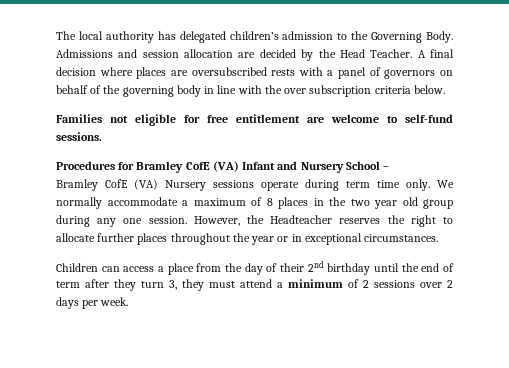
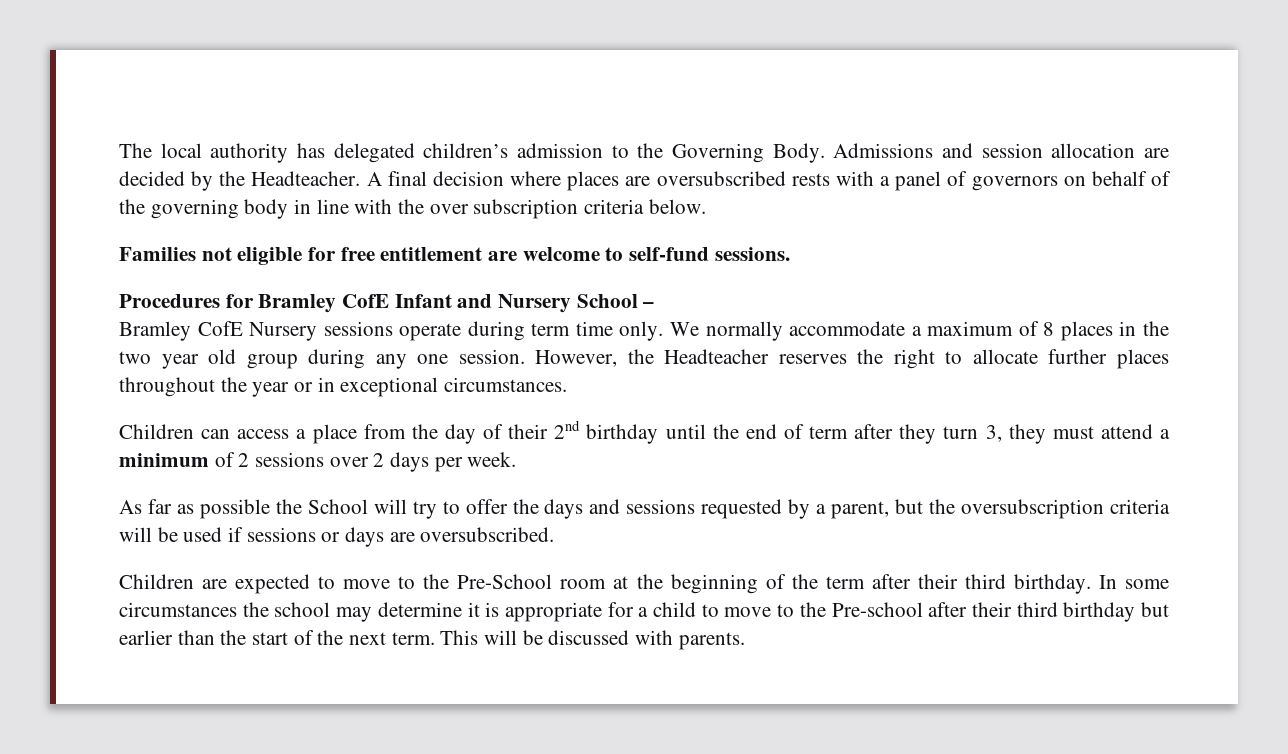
[339,49,413,58] Head Teacher. -> [251,171,361,186] Headteacher.
[212,161,239,172] (VA) -> (390, 301) none
[134,179,158,190] (VA) -> (243, 328) none
(129, 301) none -> [119,499,1171,519] [119,527,555,547] [119,574,1169,594] [119,602,1170,622] [119,630,745,650] // As far as possible the School will try to offer the days and sessions requested by a parent, but the oversubscription criteria will be used if sessions or days are oversubscribed. // Children are expected to move to the Pre-School room at the beginning of the term after their third birthday. In some circumstances the school may determine it is appropriate for a child to move to the Pre-school after their third birthday but earlier than the start of the next term. This will be discussed with parents.

